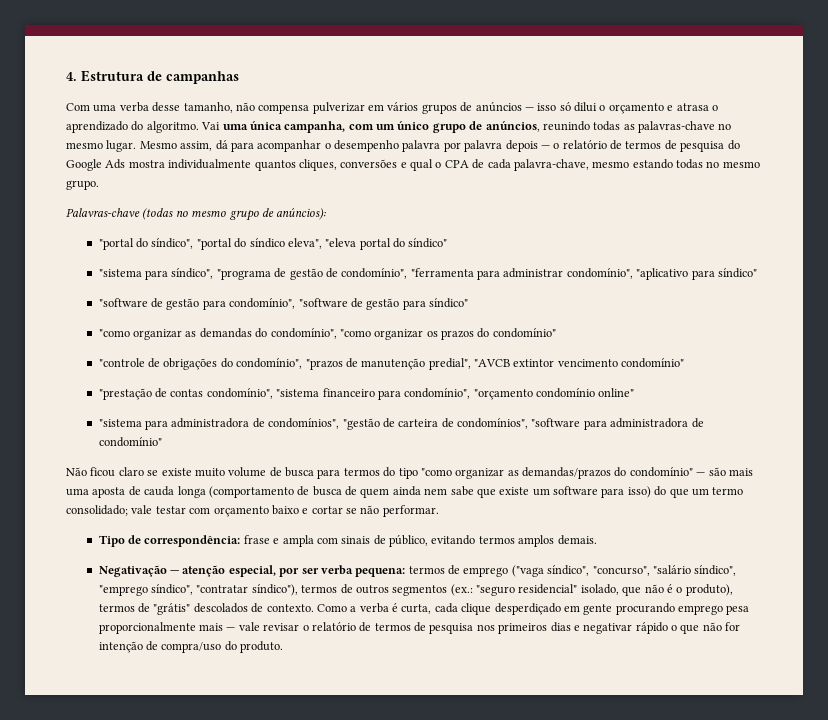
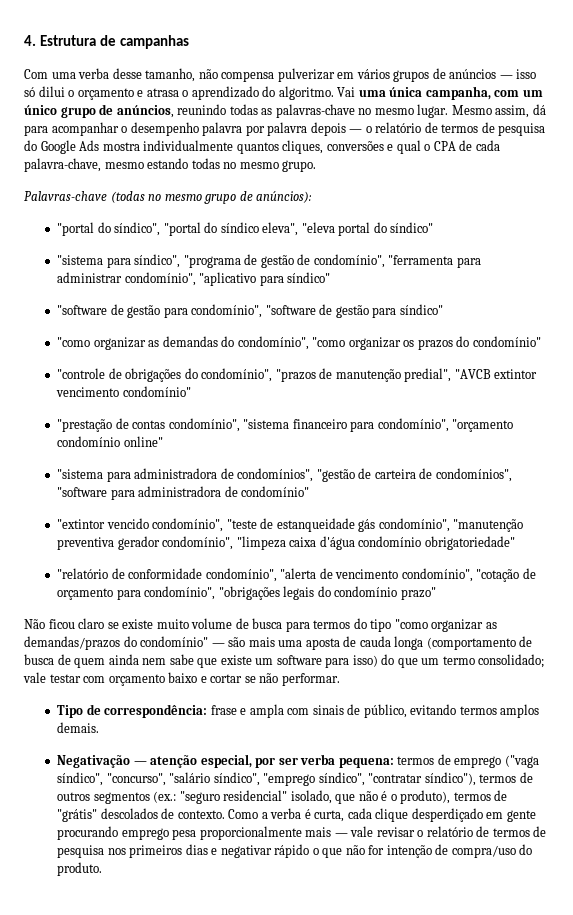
(162, 442) none -> [57,518,524,532] [57,536,515,550] [57,568,536,582] [57,586,436,600] // "extintor vencido condomínio", "teste de estanqueidade gás condomínio", "manutenção preventiva gerador condomínio", "limpeza caixa d'água condomínio obrigatoriedade" // "relatório de conformidade condomínio", "alerta de vencimento condomínio", "cotação de orçamento para condomínio", "obrigações legais do condomínio prazo"

